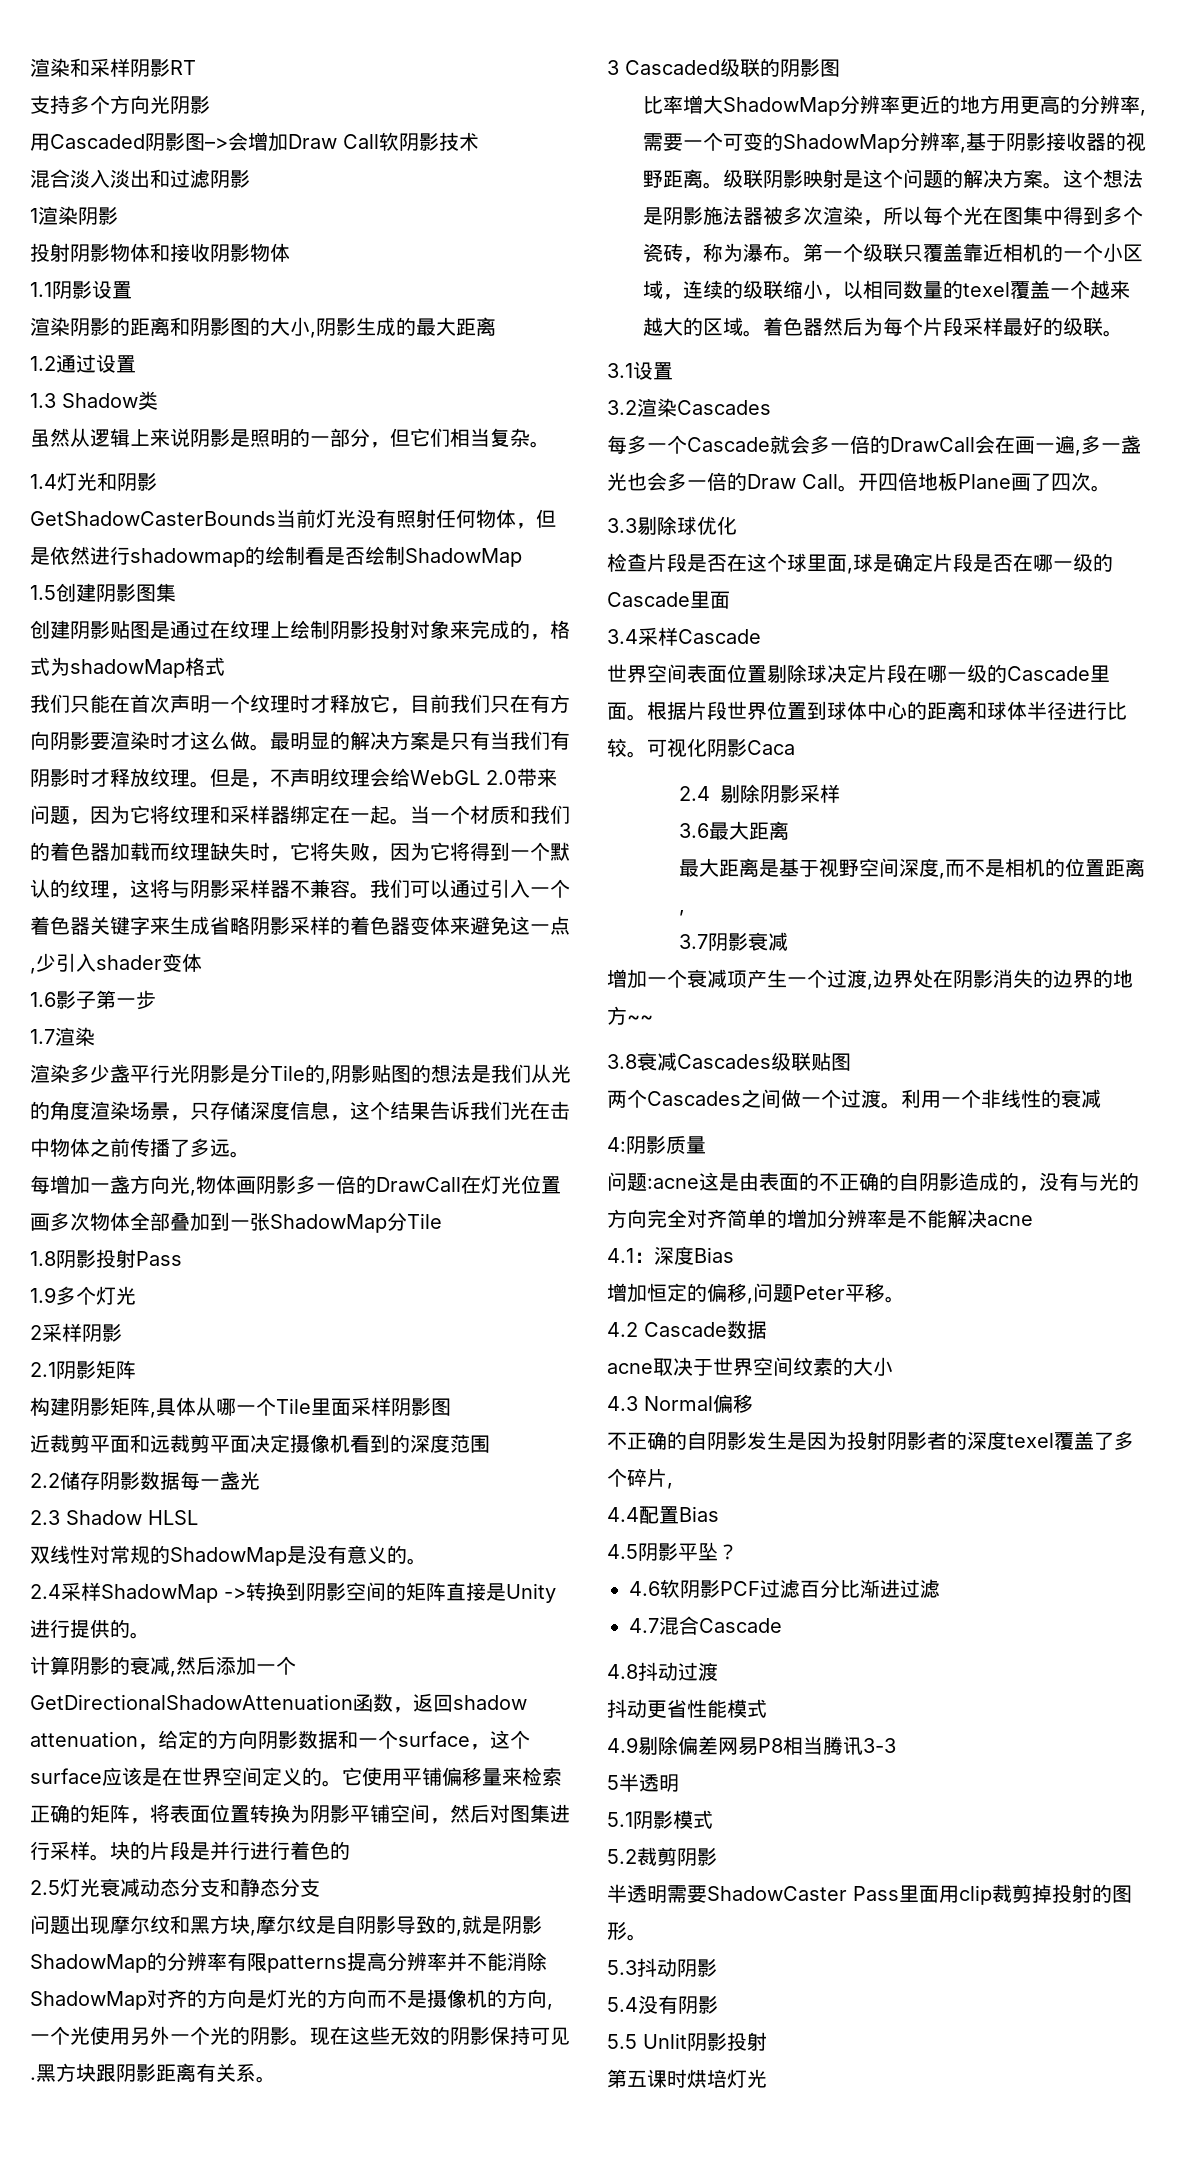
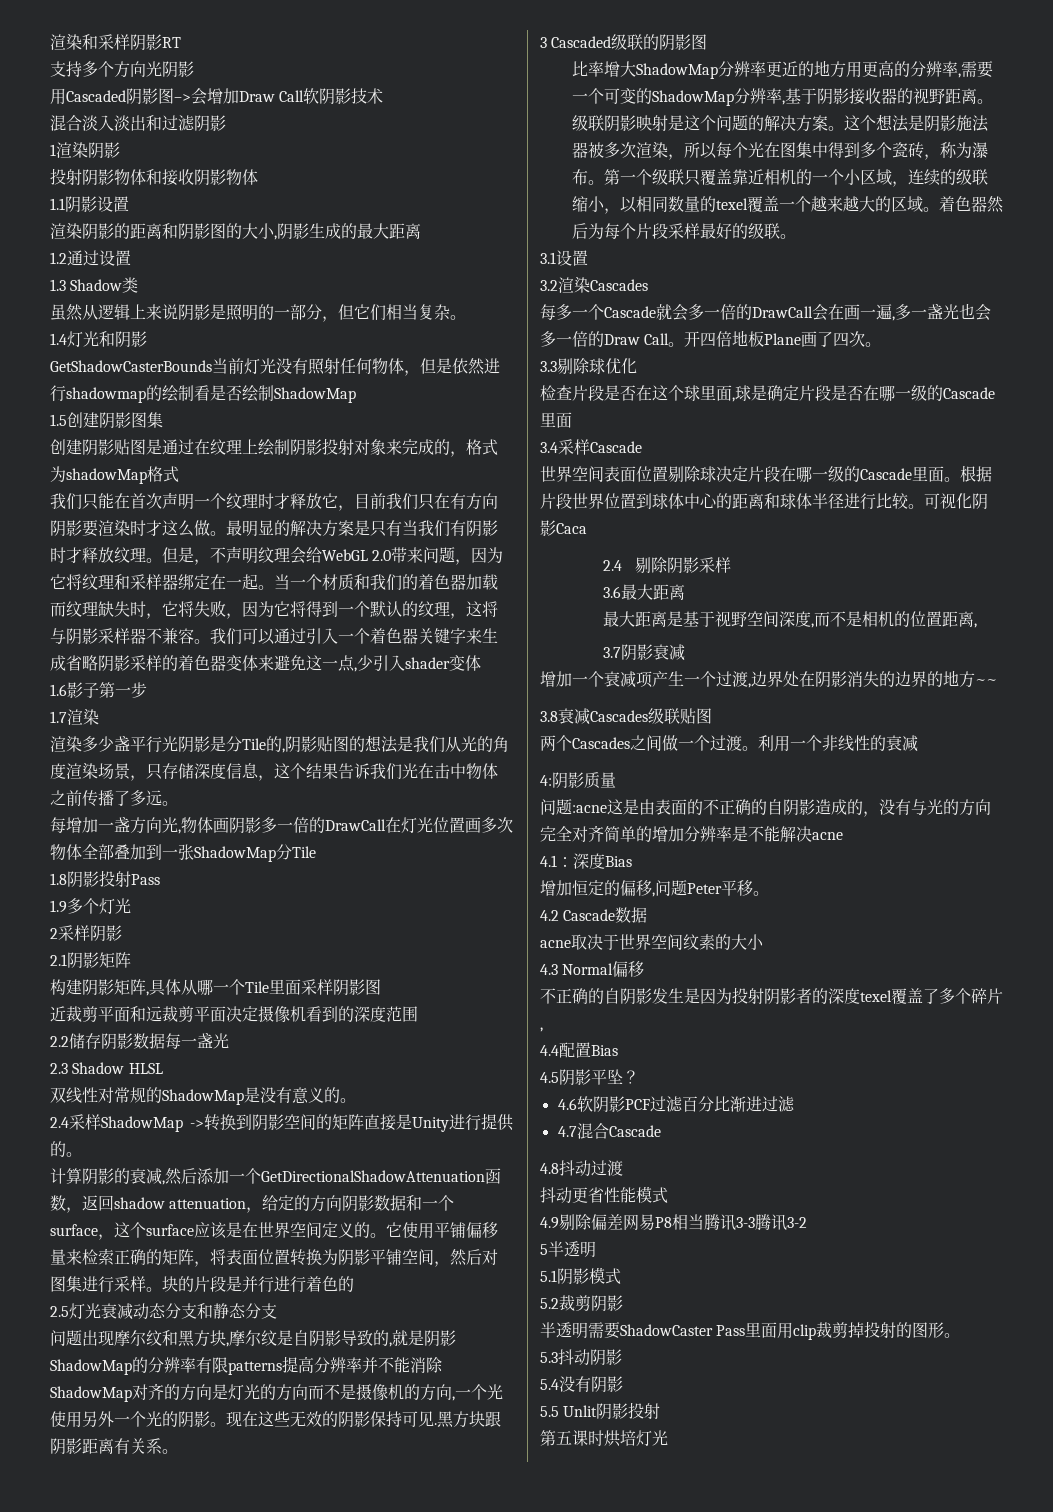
(896, 1745) none -> [755,1214,807,1230] 腾讯3-2

